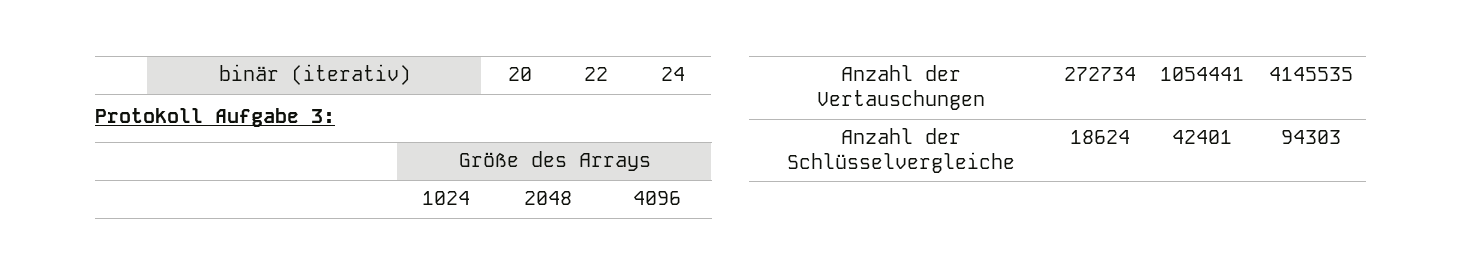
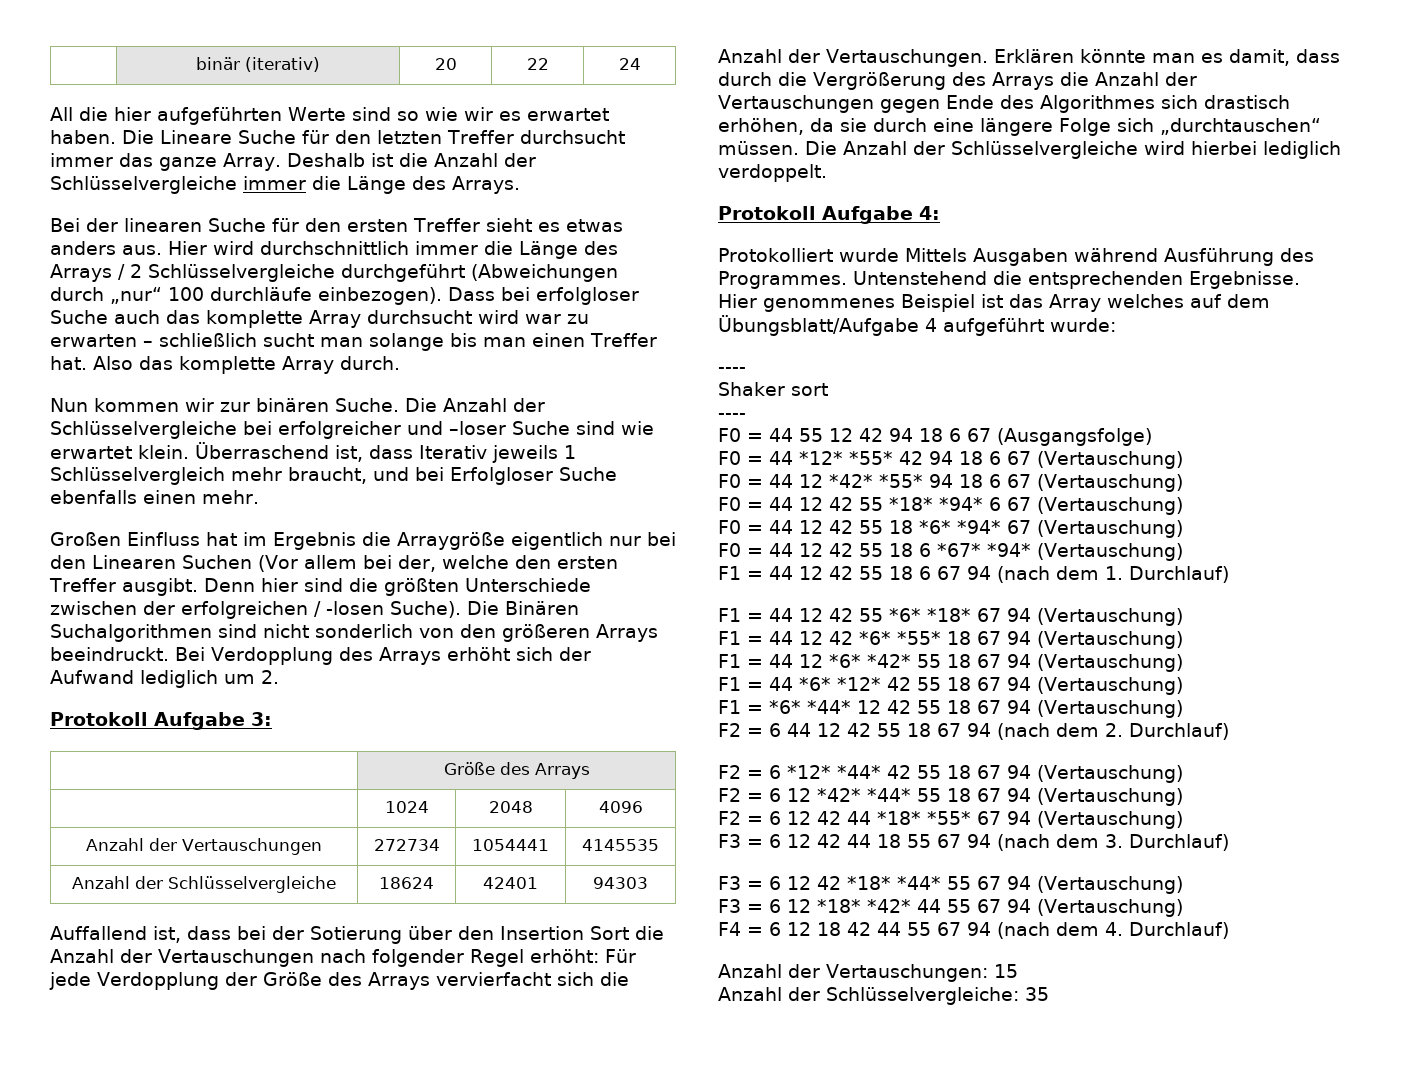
(685, 74) none -> [50,107,609,125] [50,130,625,144] [50,153,536,171] [50,176,520,194] [50,218,623,232] [50,241,618,259] [50,264,618,282] [50,287,639,305] [50,310,589,328] [50,333,657,351] [50,356,400,374] [50,398,545,412] [50,421,654,439] [50,442,576,463] [50,467,617,485] [50,490,259,504] [50,532,676,550] [50,555,618,572] [49,578,591,596] [50,601,579,619] [50,624,658,642] [50,647,591,665] [50,670,279,688] // All die hier aufgeführten Werte sind so wie wir es erwartet haben. Die Lineare Suche für den letzten Treffer durchsucht immer das ganze Array. Deshalb ist die Anzahl der Schlüsselvergleiche immer die Länge des Arrays. // Bei der linearen Suche für den ersten Treffer sieht es etwas anders aus. Hier wird durchschnittlich immer die Länge des Arrays / 2 Schlüsselvergleiche durchgeführt (Abweichungen durch „nur“ 100 durchläufe einbezogen). Dass bei erfolgloser Suche auch das komplette Array durchsucht wird war zu erwarten – schließlich sucht man solange bis man einen Treffer hat. Also das komplette Array durch. // Nun kommen wir zur binären Suche. Die Anzahl der Schlüsselvergleiche bei erfolgreicher und –loser Suche sind wie erwartet klein. Überraschend ist, dass Iterativ jeweils 1 Schlüsselvergleich mehr braucht, und bei Erfolgloser Suche ebenfalls einen mehr. // Großen Einfluss hat im Ergebnis die Arraygröße eigentlich nur bei den Linearen Suchen (Vor allem bei der, welche den ersten Treffer ausgibt. Denn hier sind die größten Unterschiede zwischen der erfolgreichen / -losen Suche). Die Binären Suchalgorithmen sind nicht sonderlich von den größeren Arrays beeindruckt. Bei Verdopplung des Arrays erhöht sich der Aufwand lediglich um 2.
(1341, 137) none -> [50,926,664,944] [50,949,636,967] [49,972,629,990] [718,49,1340,67] [718,72,1197,90] [718,95,1290,113] [718,118,1321,136] [718,141,1341,159] [718,164,827,182] [718,206,940,224] [718,248,1314,266] [718,271,1300,289] [718,294,1270,312] [718,315,1116,336] [718,367,746,373] [718,382,828,396] [718,413,746,419] [718,428,1152,446] [718,451,1183,469] [718,474,1183,492] [718,497,1183,515] [718,520,1183,538] [718,543,1183,561] [718,566,1229,583] [718,608,1183,626] [718,631,1183,649] [718,654,1183,672] [718,677,1183,695] [718,700,1183,718] [718,723,1229,740] [718,765,1183,783] [718,788,1183,806] [718,811,1183,829] [718,834,1229,851] [718,876,1183,894] [718,899,1183,917] [718,922,1229,939] [718,964,1018,982] [718,987,1049,1005] // Auffallend ist, dass bei der Sotierung über den Insertion Sort die Anzahl der Vertauschungen nach folgender Regel erhöht: Für jede Verdopplung der Größe des Arrays vervierfacht sich die Anzahl der Vertauschungen. Erklären könnte man es damit, dass durch die Vergrößerung des Arrays die Anzahl der Vertauschungen gegen Ende des Algorithmes sich drastisch erhöhen, da sie durch eine längere Folge sich „durchtauschen“ müssen. Die Anzahl der Schlüsselvergleiche wird hierbei lediglich verdoppelt. // Protokoll Aufgabe 4: // Protokolliert wurde Mittels Ausgaben während Ausführung des Programmes. Untenstehend die entsprechenden Ergebnisse. Hier genommenes Beispiel ist das Array welches auf dem Übungsblatt/Aufgabe 4 aufgeführt wurde: // ---- // Shaker sort // ---- // F0 = 44 55 12 42 94 18 6 67 (Ausgangsfolge) // F0 = 44 *12* *55* 42 94 18 6 67 (Vertauschung) // F0 = 44 12 *42* *55* 94 18 6 67 (Vertauschung) // F0 = 44 12 42 55 *18* *94* 6 67 (Vertauschung) // F0 = 44 12 42 55 18 *6* *94* 67 (Vertauschung) // F0 = 44 12 42 55 18 6 *67* *94* (Vertauschung) // F1 = 44 12 42 55 18 6 67 94 (nach dem 1. Durchlauf) // F1 = 44 12 42 55 *6* *18* 67 94 (Vertauschung) // F1 = 44 12 42 *6* *55* 18 67 94 (Vertauschung) // F1 = 44 12 *6* *42* 55 18 67 94 (Vertauschung) // F1 = 44 *6* *12* 42 55 18 67 94 (Vertauschung) // F1 = *6* *44* 12 42 55 18 67 94 (Vertauschung) // F2 = 6 44 12 42 55 18 67 94 (nach dem 2. Durchlauf) // F2 = 6 *12* *44* 42 55 18 67 94 (Vertauschung) // F2 = 6 12 *42* *44* 55 18 67 94 (Vertauschung) // F2 = 6 12 42 44 *18* *55* 67 94 (Vertauschung) // F3 = 6 12 42 44 18 55 67 94 (nach dem 3. Durchlauf) // F3 = 6 12 42 *18* *44* 55 67 94 (Vertauschung) // F3 = 6 12 *18* *42* 44 55 67 94 (Vertauschung) // F4 = 6 12 18 42 44 55 67 94 (nach dem 4. Durchlauf) // Anzahl der Vertauschungen: 15 // Anzahl der Schlüsselvergleiche: 35

